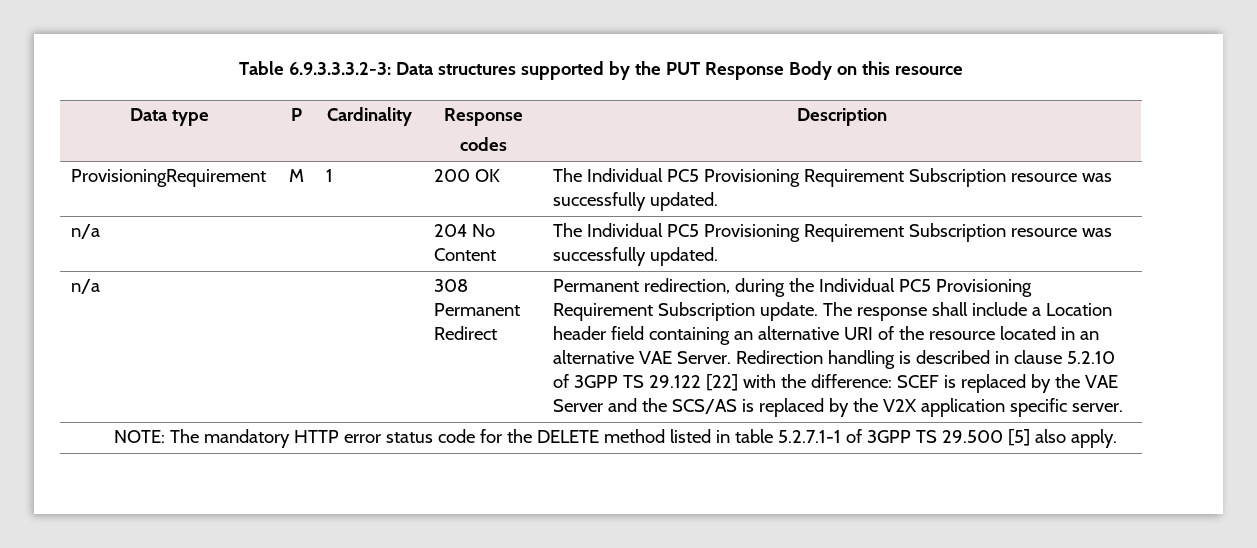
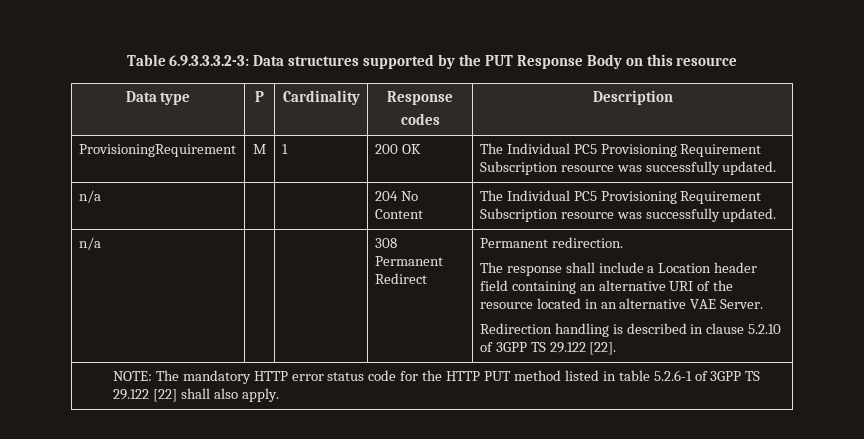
[643,278,1032,297] [552,302,818,321] redirection, during the Individual PC5 Provisioning Requirement Subscription update. -> [551,237,623,248] redirection. //
(731, 357) none -> (764, 304) //
[705,374,1118,393] [552,398,1123,417] [22] with the difference: SCEF is replaced by the VAE Server and the SCS/AS is replaced by the V2X application specific server. -> [589,342,617,355] [22].
[537,430,600,443] DELETE -> [446,371,512,381] HTTP PUT
[778,429,1031,446] 5.2.7.1-1 of 3GPP TS 29.500 [5] -> [653,370,761,381] [112,388,210,402] 5.2.6-1 of 3GPP TS 29.122 [22] shall

